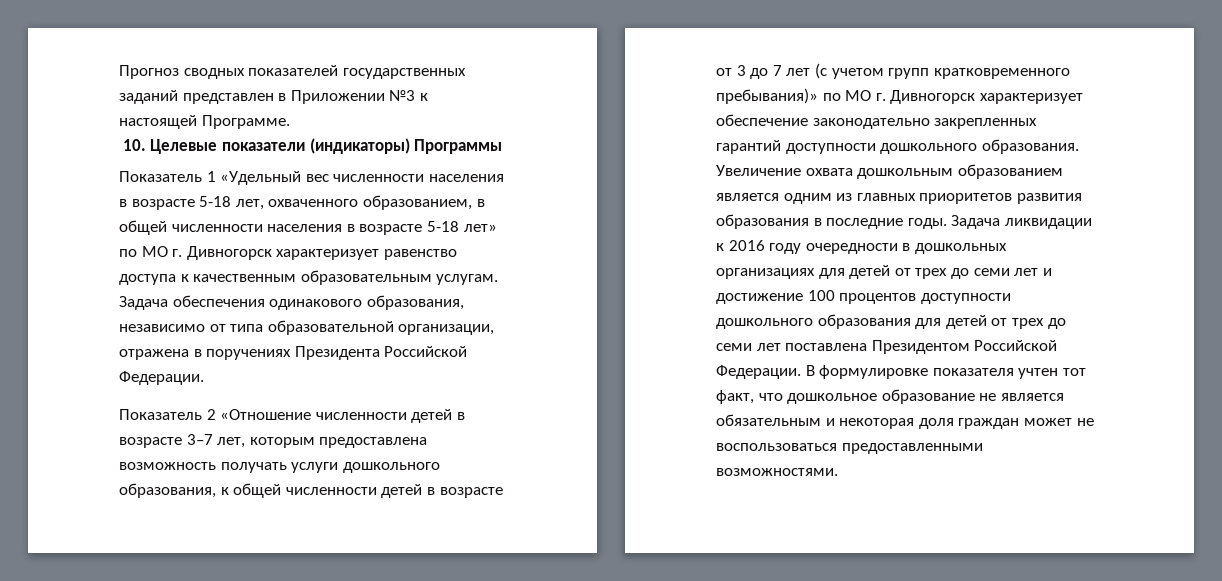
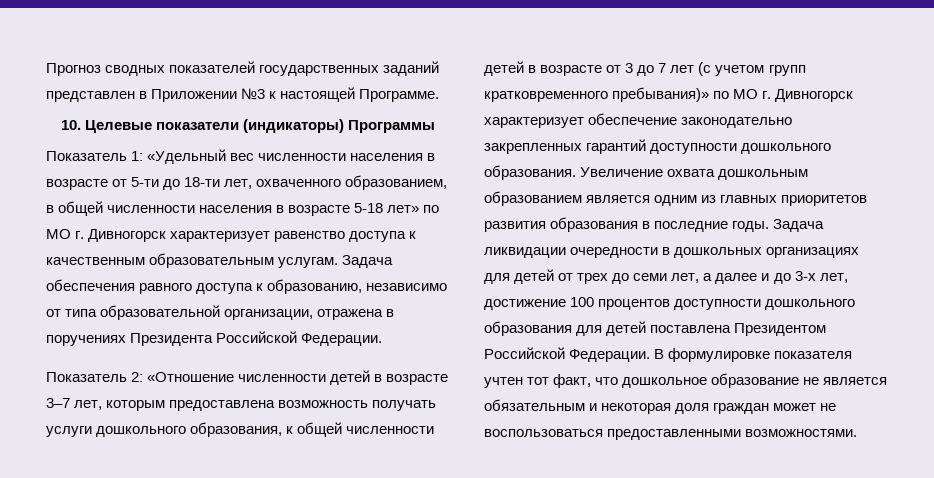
[206,171,216,182] 1 -> [131,151,144,161] 1:
[199,196,232,207] 5-18 -> [112,177,221,190] от 5-ти до 18-ти
[269,295,464,310] одинакового образования, -> [139,279,363,294] равного доступа к образованию,
[206,409,216,420] 2 -> [131,372,144,382] 2:
[716,240,802,254] к 2016 году -> (566, 252) none
[1014,268,1052,276] лет и -> [671,271,848,284] лет, а далее и до 3-х лет,
[991,318,1066,329] [716,343,781,351] от трех до семи лет -> (647, 328) none

